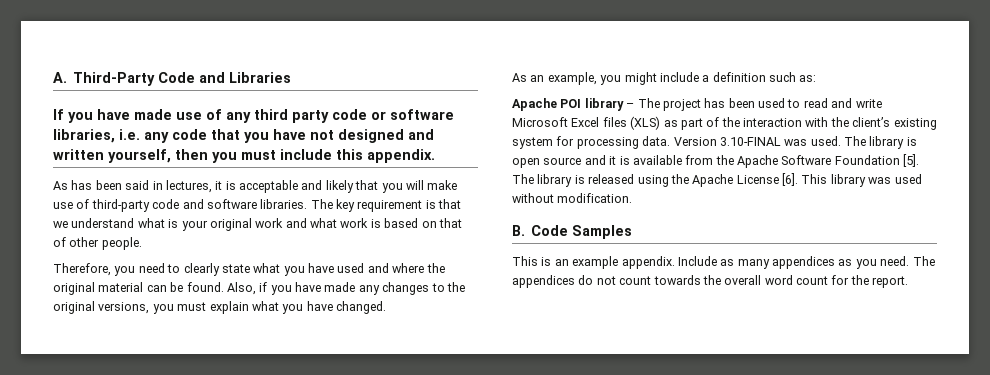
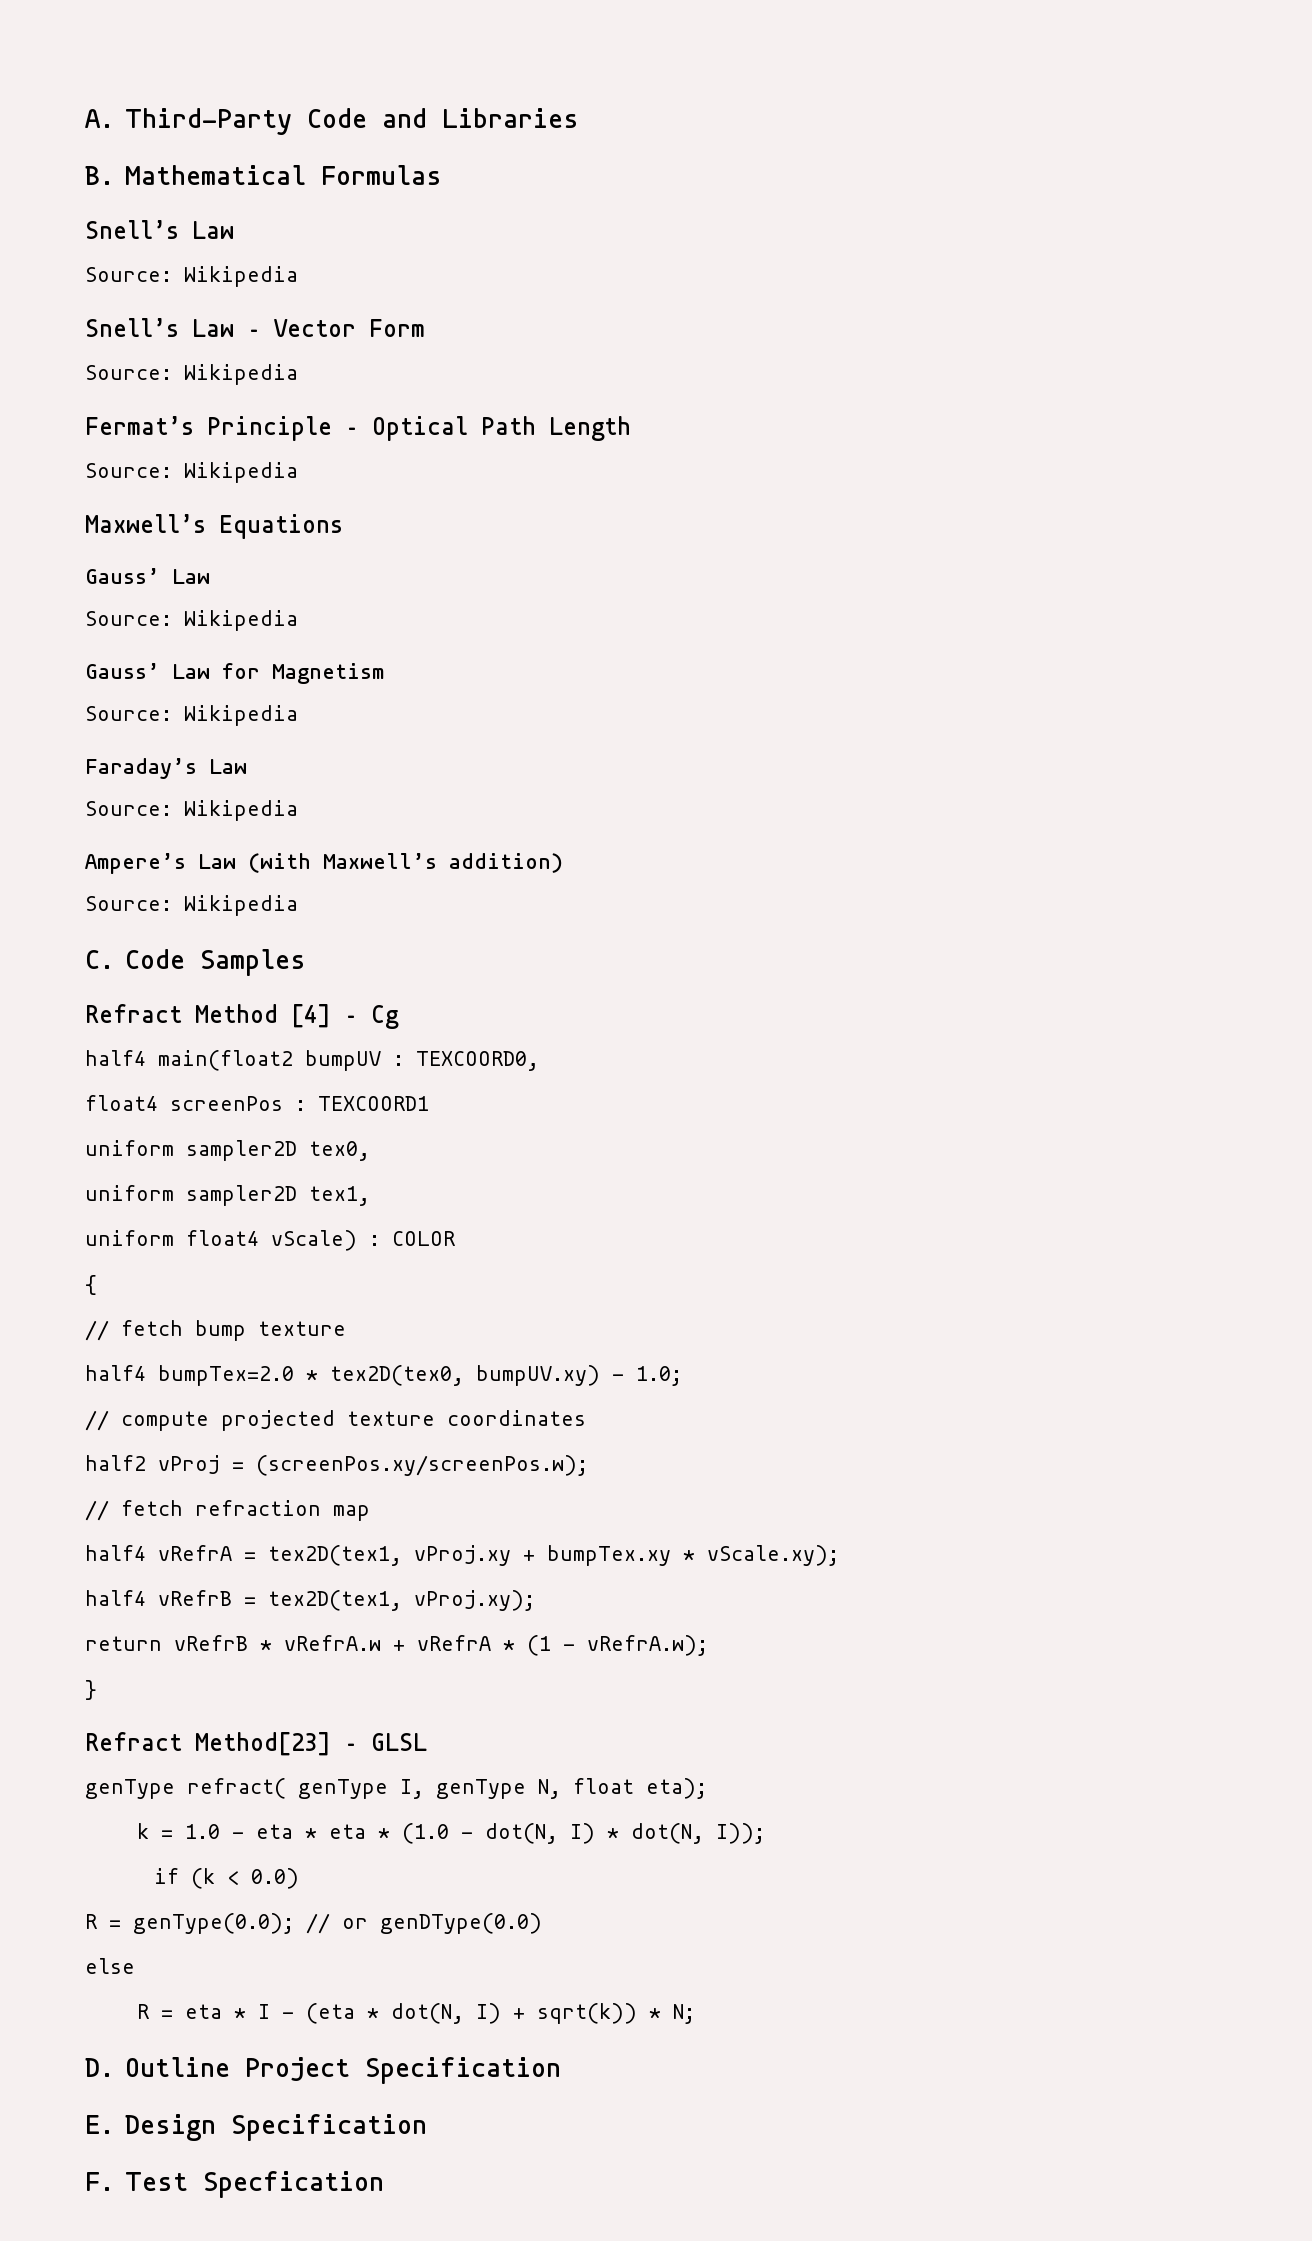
[53,109,454,123] [53,129,434,143] [53,149,435,163] [53,180,458,193] [53,199,462,212] [53,218,462,231] [53,237,142,250] [53,263,445,276] [53,282,465,295] [53,301,386,314] [512,72,817,85] [512,98,882,111] [512,116,937,130] [512,136,917,149] [512,154,920,168] [512,173,922,187] [512,193,633,203] [512,225,633,239] [512,256,935,269] [512,275,909,288] If you have made use of any third party code or software libraries, i.e. any code that you have not designed and written yourself, then you must include this appendix. // As has been said in lectures, it is acceptable and likely that you will make use of third-party code and software libraries. The key requirement is that we understand what is your original work and what work is based on that of other people. // Therefore, you need to clearly state what you have used and where the original material can be found. Also, if you have made any changes to the original versions, you must explain what you have changed. // As an example, you might include a definition such as: // Apache POI library – The project has been used to read and write Microsoft Excel files (XLS) as part of the interaction with the client’s existing system for processing data. Version 3.10-FINAL was used. The library is open source and it is available from the Apache Software Foundation [5]. The library is released using the Apache License [6]. This library was used without modification. // B. Code Samples // This is an example appendix. Include as many appendices as you need. The appendices do not count towards the overall word count for the report. -> [85,165,442,185] [85,220,234,239] [85,266,298,287] [85,318,425,337] [85,364,298,385] [85,416,631,441] [85,462,298,483] [85,514,343,539] [85,568,210,584] [85,610,298,631] [85,663,384,684] [85,705,298,726] [85,758,247,779] [85,800,298,821] [85,853,563,874] [85,895,298,916] [85,949,306,976] [85,1004,399,1029] [85,1050,539,1071] [85,1095,429,1111] [85,1140,370,1161] [85,1185,370,1206] [85,1230,455,1251] [85,1275,97,1295] [85,1320,346,1341] [85,1365,682,1386] [85,1410,586,1431] [85,1455,588,1476] [85,1500,370,1521] [85,1545,839,1566] [85,1590,535,1611] [85,1635,708,1656] [85,1680,97,1700] [85,1732,427,1756] [85,1778,707,1799] [136,1823,765,1844] [154,1868,300,1889] [85,1913,542,1934] [85,1958,135,1974] [136,2003,695,2024] [85,2057,561,2084] [85,2114,427,2141] [85,2171,384,2198] B. Mathematical Formulas // Snell’s Law // Source: Wikipedia // Snell’s Law – Vector Form // Source: Wikipedia // Fermat’s Principle – Optical Path Length // Source: Wikipedia // Maxwell’s Equations // Gauss’ Law // Source: Wikipedia // Gauss’ Law for Magnetism // Source: Wikipedia // Faraday’s Law // Source: Wikipedia // Ampere’s Law (with Maxwell’s addition) // Source: Wikipedia // C. Code Samples // Refract Method [4] – Cg // half4 main(float2 bumpUV : TEXCOORD0, // float4 screenPos : TEXCOORD1 // uniform sampler2D tex0, // uniform sampler2D tex1, // uniform float4 vScale) : COLOR // { // // fetch bump texture // half4 bumpTex=2.0 * tex2D(tex0, bumpUV.xy) - 1.0; // // compute projected texture coordinates // half2 vProj = (screenPos.xy/screenPos.w); // // fetch refraction map // half4 vRefrA = tex2D(tex1, vProj.xy + bumpTex.xy * vScale.xy); // half4 vRefrB = tex2D(tex1, vProj.xy); // return vRefrB * vRefrA.w + vRefrA * (1 - vRefrA.w); // } // Refract Method[23] – GLSL // genType refract( genType I, genType N, float eta); // k = 1.0 - eta * eta * (1.0 - dot(N, I) * dot(N, I)); // if (k < 0.0) // R = genType(0.0); // or genDType(0.0) // else // R = eta * I - (eta * dot(N, I) + sqrt(k)) * N; // D. Outline Project Specification // E. Design Specification // F. Test Specfication

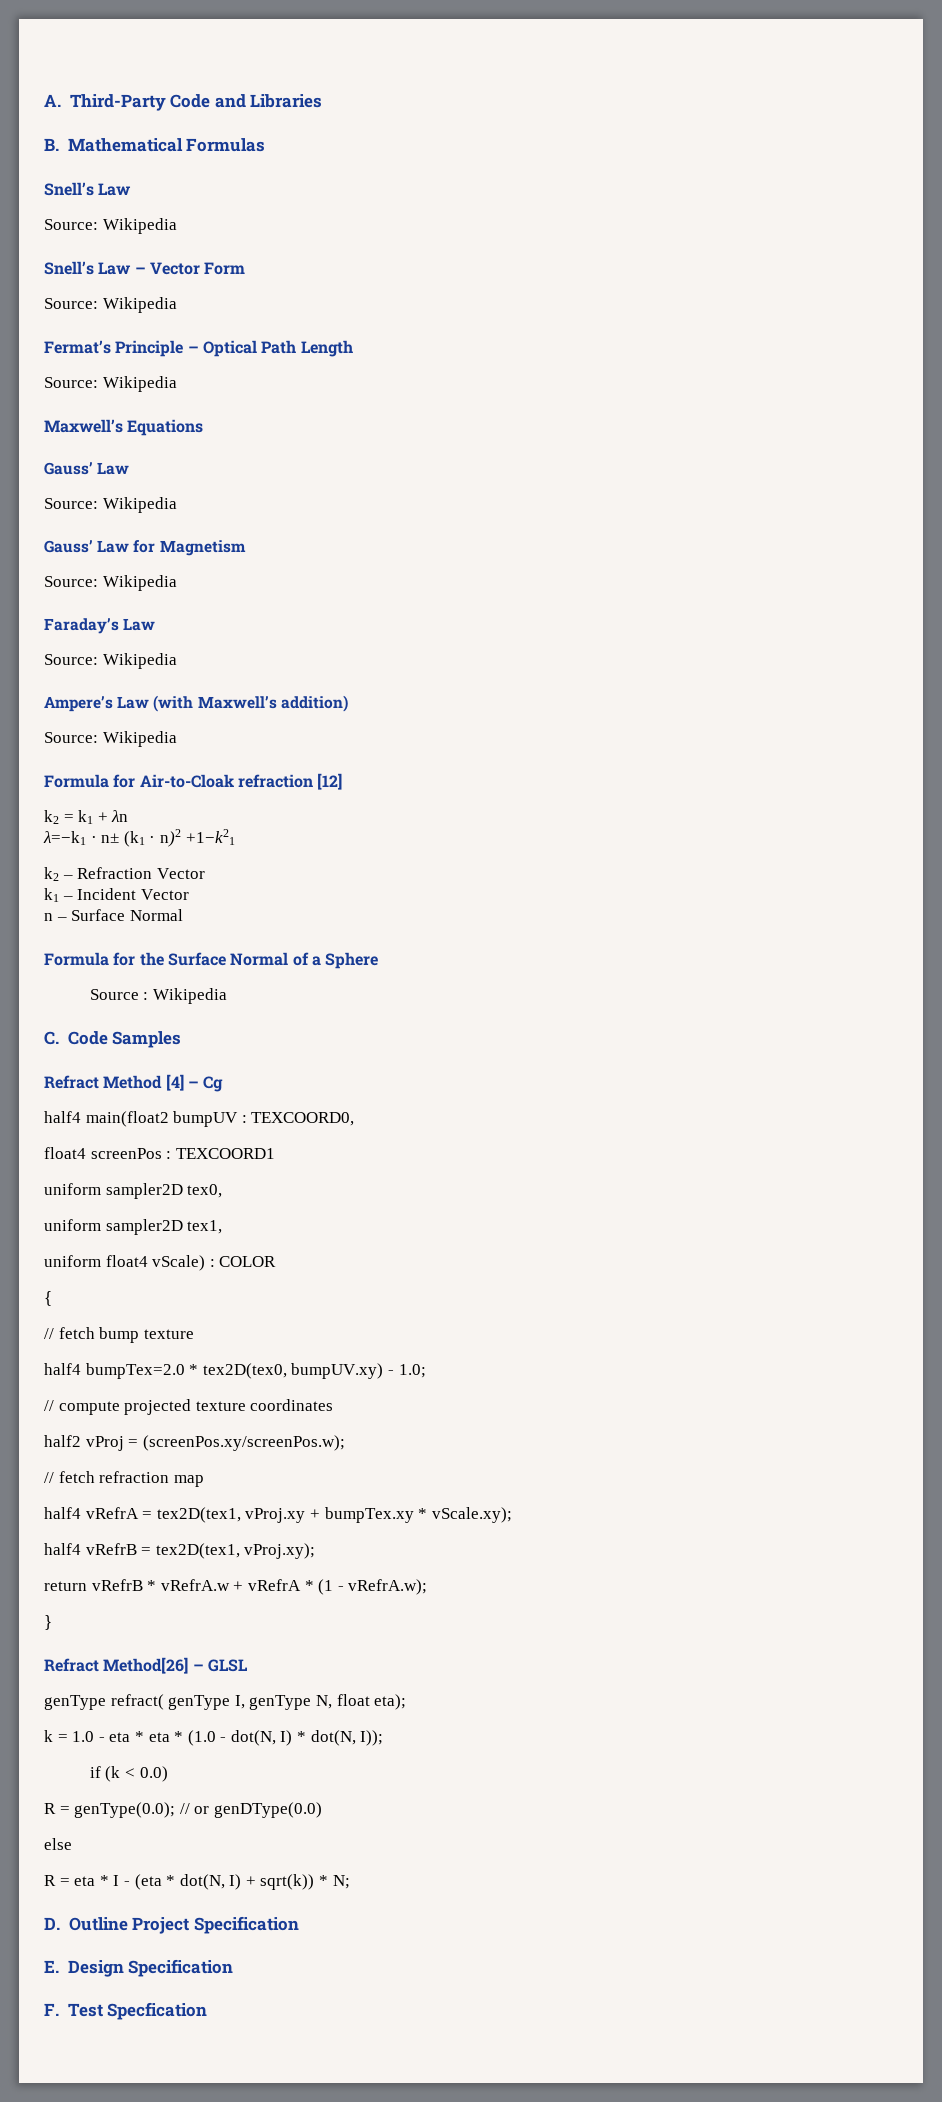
(298, 905) none -> [44,773,343,790] [44,810,129,824] [43,829,235,847] [44,867,205,881] [44,888,189,902] [44,909,183,921] [44,952,379,969] [89,988,227,1004] // Formula for Air-to-Cloak refraction [12] // k2 = k1 + λn // λ=−k1 · n± (k1 · n)2 +1−k21 // k2 – Refraction Vector // k1 – Incident Vector // n – Surface Normal // Formula for the Surface Normal of a Sphere // Source : Wikipedia
[195,1732,331,1756] Method[23] -> [103,1657,189,1674] Method[26]

